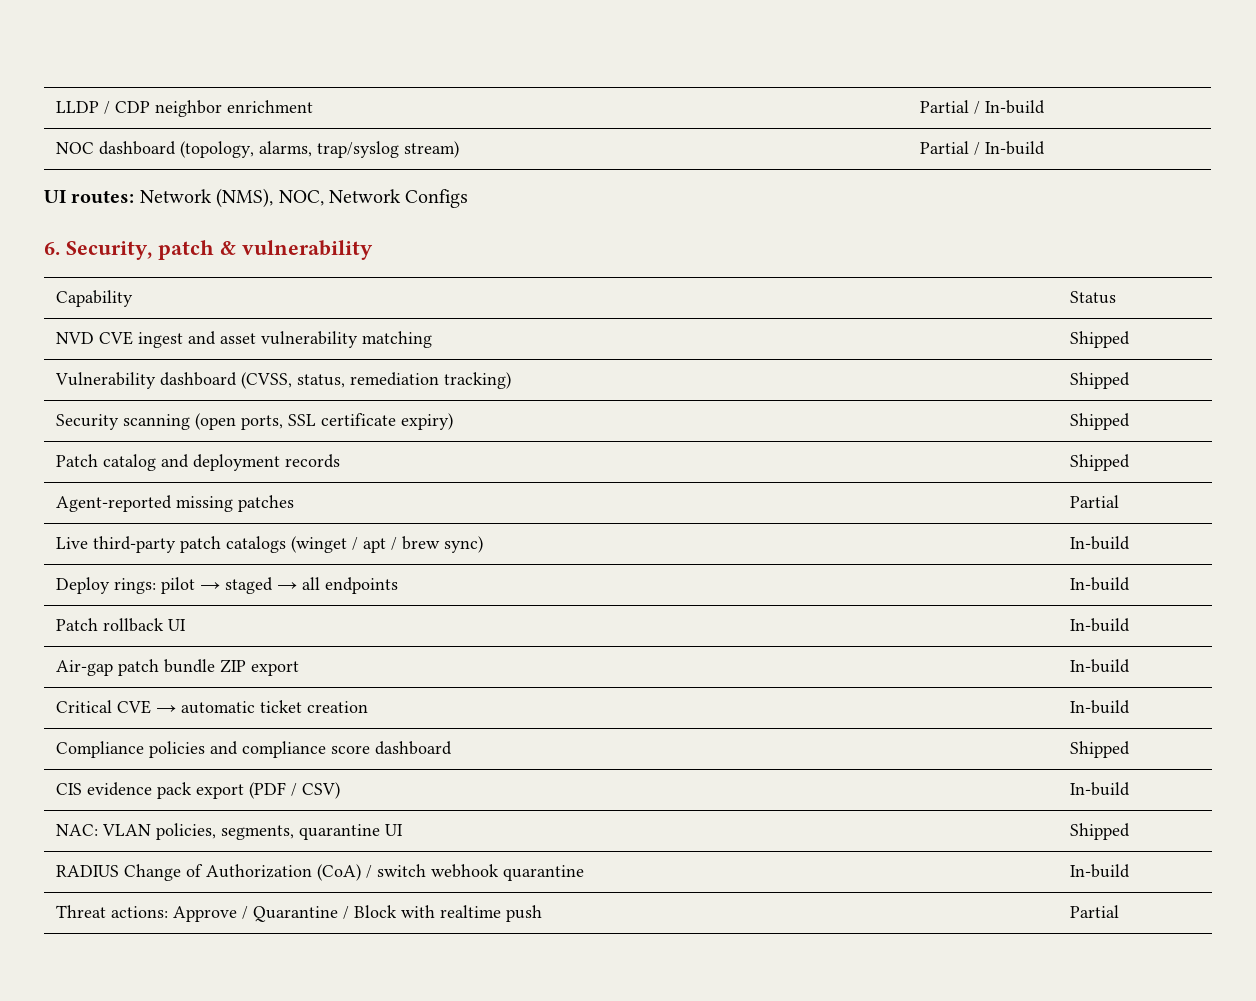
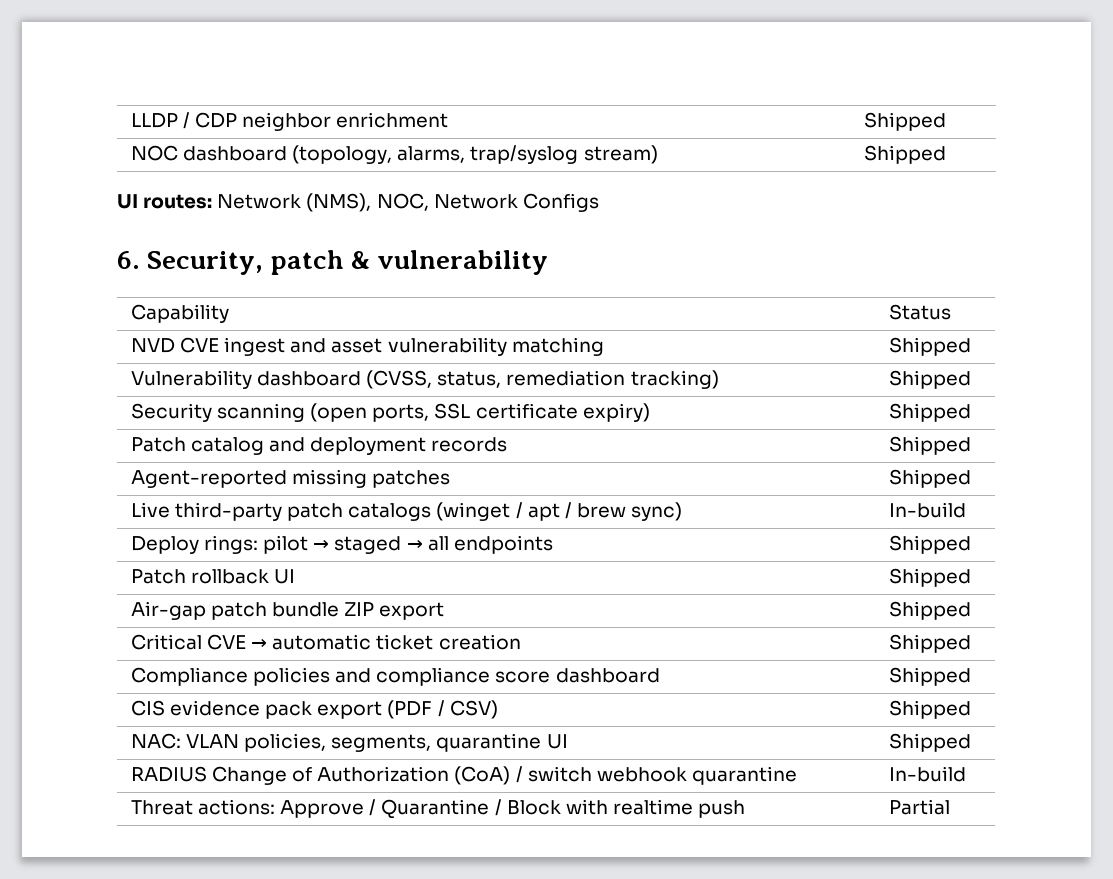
[920,100,1046,114] Partial / In-build -> [863,112,946,131] Shipped
[920,141,1046,155] Partial / In-build -> [863,145,946,164] Shipped
[1070,495,1120,508] Partial -> [888,469,971,488] Shipped
[1070,577,1131,591] In-build -> [888,535,971,554] Shipped
[1070,618,1131,632] In-build -> [888,568,971,587] Shipped
[1070,659,1131,673] In-build -> [888,601,971,620] Shipped
[1070,700,1131,714] In-build -> [888,634,971,653] Shipped
[1070,782,1131,796] In-build -> [888,700,971,719] Shipped

